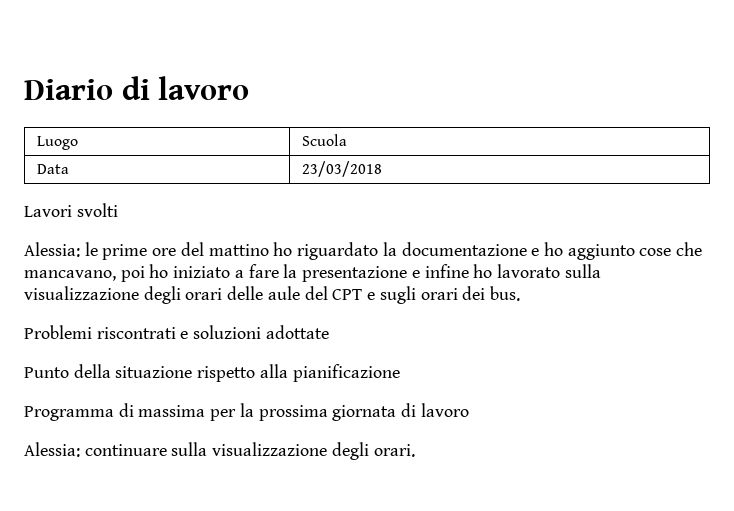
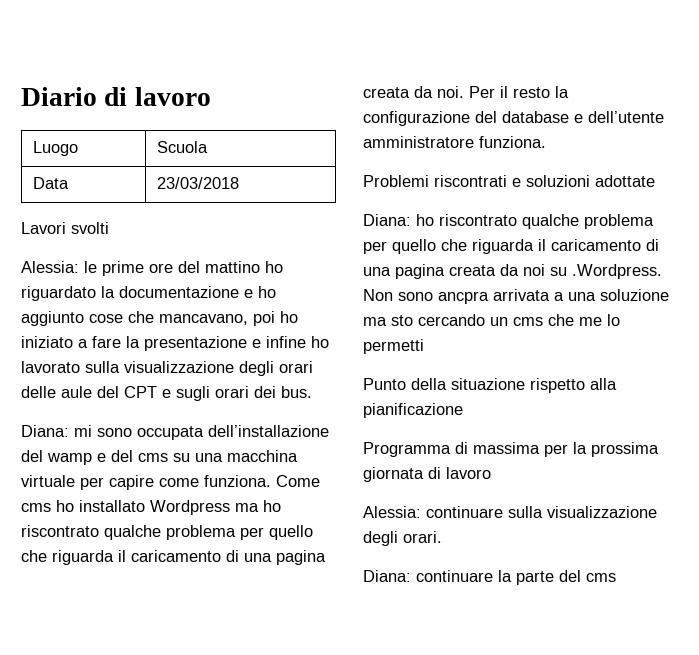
(520, 293) none -> [21,425,329,440] [21,450,298,465] [21,475,320,490] [21,500,281,515] [21,525,313,540] [21,550,326,565] [363,86,569,98] [363,111,664,126] [363,136,546,148] // Diana: mi sono occupata dell’installazione del wamp e del cms su una macchina virtuale per capire come funziona. Come cms ho installato Wordpress ma ho riscontrato qualche problema per quello che riguarda il caricamento di una pagina creata da noi. Per il resto la configurazione del database e dell’utente amministratore funziona.
(329, 332) none -> [363,214,654,229] [363,239,659,254] [363,264,662,279] [363,289,669,304] [363,314,620,326] [363,339,424,354] // Diana: ho riscontrato qualche problema per quello che riguarda il caricamento di una pagina creata da noi su .Wordpress. Non sono ancpra arrivata a una soluzione ma sto cercando un cms che me lo permetti
(415, 450) none -> [363,570,616,585] // Diana: continuare la parte del cms

